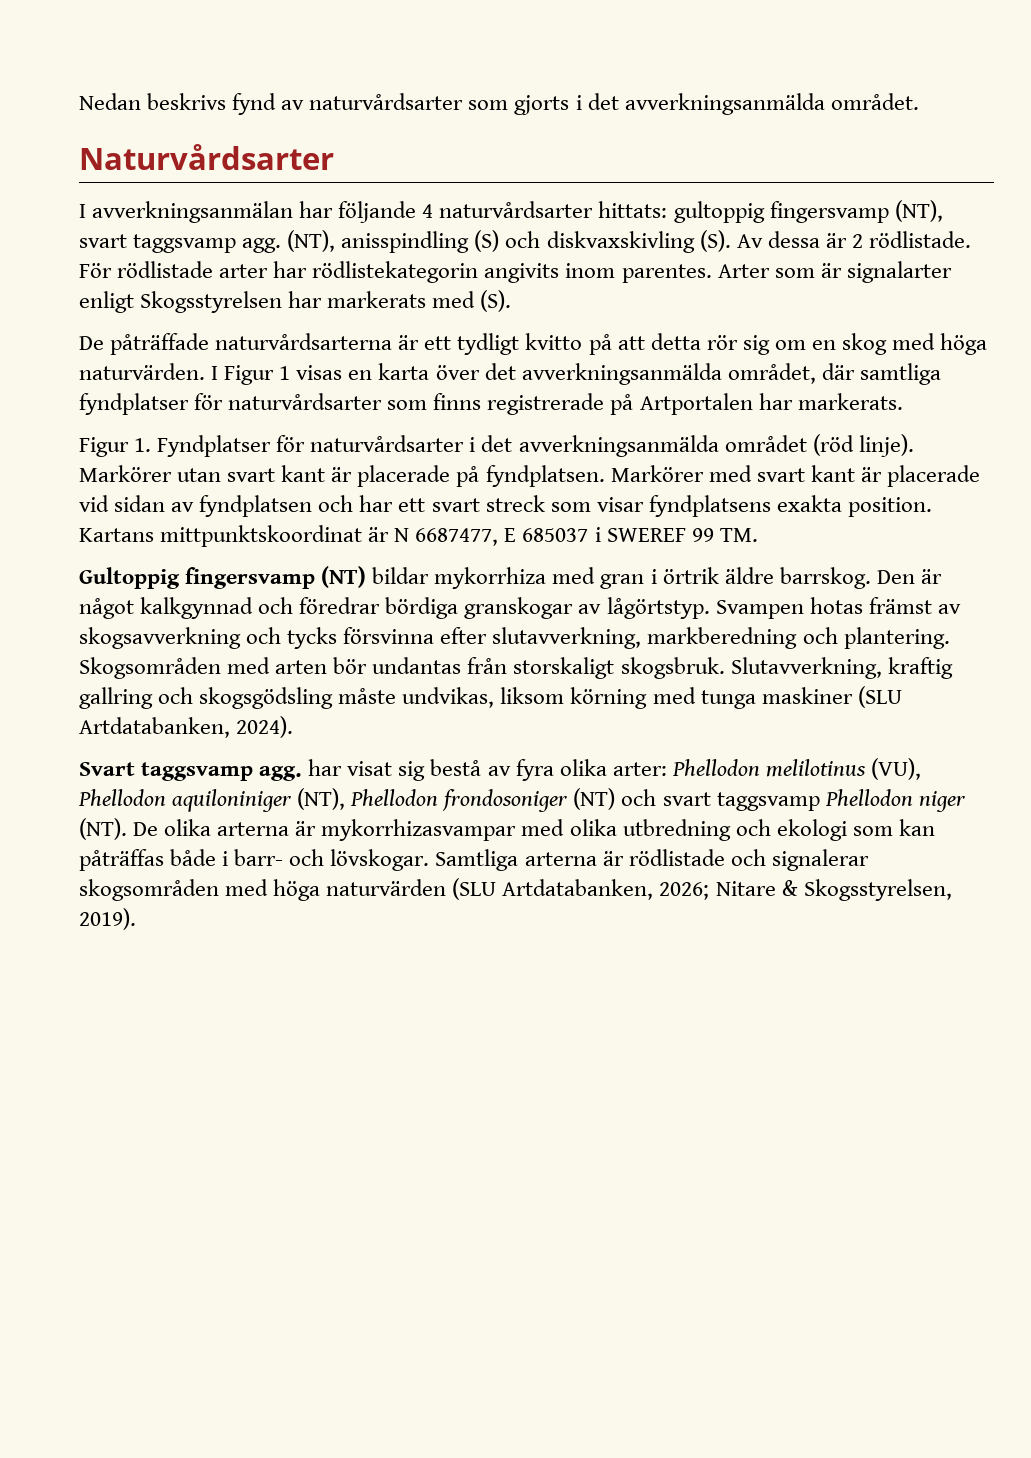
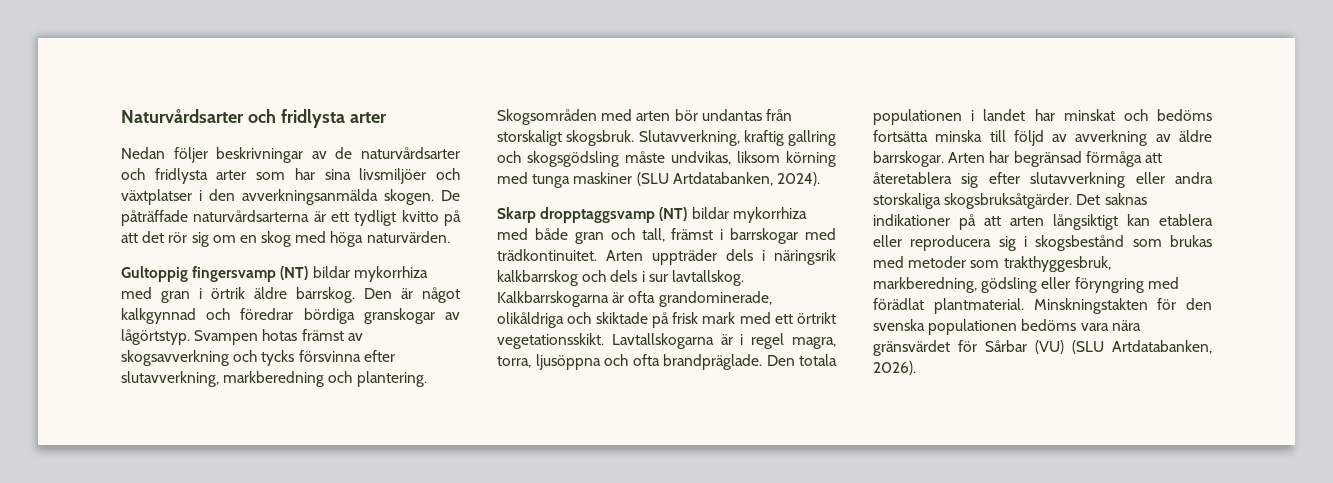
[79,93,919,115] [79,144,334,170] [79,200,943,223] [79,230,971,253] [79,261,952,283] [79,290,512,313] Nedan beskrivs fynd av naturvårdsarter som gjorts i det avverkningsanmälda området. // Naturvårdsarter // I avverkningsanmälan har följande 4 naturvårdsarter hittats: gultoppig fingersvamp (NT), svart taggsvamp agg. (NT), anisspindling (S) och diskvaxskivling (S). Av dessa är 2 rödlistade. För rödlistade arter har rödlistekategorin angivits inom parentes. Arter som är signalarter enligt Skogsstyrelsen har markerats med (S). // -> [121,109,387,128] [121,147,460,163] [121,168,461,184] [121,189,434,205] Naturvårdsarter och fridlysta arter // Nedan följer beskrivningar av de naturvårdsarter och fridlysta arter som har sina livsmiljöer och växtplatser i den avverkningsanmälda skogen.
[650,333,701,350] detta -> [142,231,165,243] det
[211,363,941,385] [79,393,903,415] [79,434,914,457] [79,465,980,487] [79,495,932,517] [79,525,758,547] I Figur 1 visas en karta över det avverkningsanmälda området, där samtliga fyndplatser för naturvårdsarter som finns registrerade på Artportalen har markerats. // Figur 1. Fyndplatser för naturvårdsarter i det avverkningsanmälda området (röd linje). Markörer utan svart kant är placerade på fyndplatsen. Markörer med svart kant är placerade vid sidan av fyndplatsen och har ett svart streck som visar fyndplatsens exakta position. Kartans mittpunktskoordinat är N 6687477, E 685037 i SWEREF 99 TM. -> (450, 237) none
[79,758,921,781] [78,788,966,812] [79,818,935,841] [79,849,869,871] [79,878,952,901] [79,908,136,930] Svart taggsvamp agg. har visat sig bestå av fyra olika arter: Phellodon melilotinus (VU), Phellodon aquiloniniger (NT), Phellodon frondosoniger (NT) och svart taggsvamp Phellodon niger (NT). De olika arterna är mykorrhizasvampar med olika utbredning och ekologi som kan påträffas både i barr- och lövskogar. Samtliga arterna är rödlistade och signalerar skogsområden med höga naturvärden (SLU Artdatabanken, 2026; Nitare & Skogsstyrelsen, 2019). -> [497,207,807,223] [497,228,836,244] [497,249,836,265] [497,270,744,286] [497,291,772,307] [497,312,836,328] [497,333,836,349] [497,354,837,370] [873,109,1212,125] [873,130,1212,146] [873,151,1162,167] [873,172,1213,188] [873,193,1147,209] [873,214,1213,230] [873,235,1212,251] [873,256,1111,272] [873,277,1179,293] [873,298,1212,314] [873,319,1141,335] [873,340,1212,356] [873,361,916,375] Skarp dropptaggsvamp (NT) bildar mykorrhiza med både gran och tall, främst i barrskogar med trädkontinuitet. Arten uppträder dels i näringsrik kalkbarrskog och dels i sur lavtallskog. Kalkbarrskogarna är ofta grandominerade, olikåldriga och skiktade på frisk mark med ett örtrikt vegetationsskikt. Lavtallskogarna är i regel magra, torra, ljusöppna och ofta brandpräglade. Den totala populationen i landet har minskat och bedöms fortsätta minska till följd av avverkning av äldre barrskogar. Arten har begränsad förmåga att återetablera sig efter slutavverkning eller andra storskaliga skogsbruksåtgärder. Det saknas indikationer på att arten långsiktigt kan etablera eller reproducera sig i skogsbestånd som brukas med metoder som trakthyggesbruk, markberedning, gödsling eller föryngring med förädlat plantmaterial. Minskningstakten för den svenska populationen bedöms vara nära gränsvärdet för Sårbar (VU) (SLU Artdatabanken, 2026).

